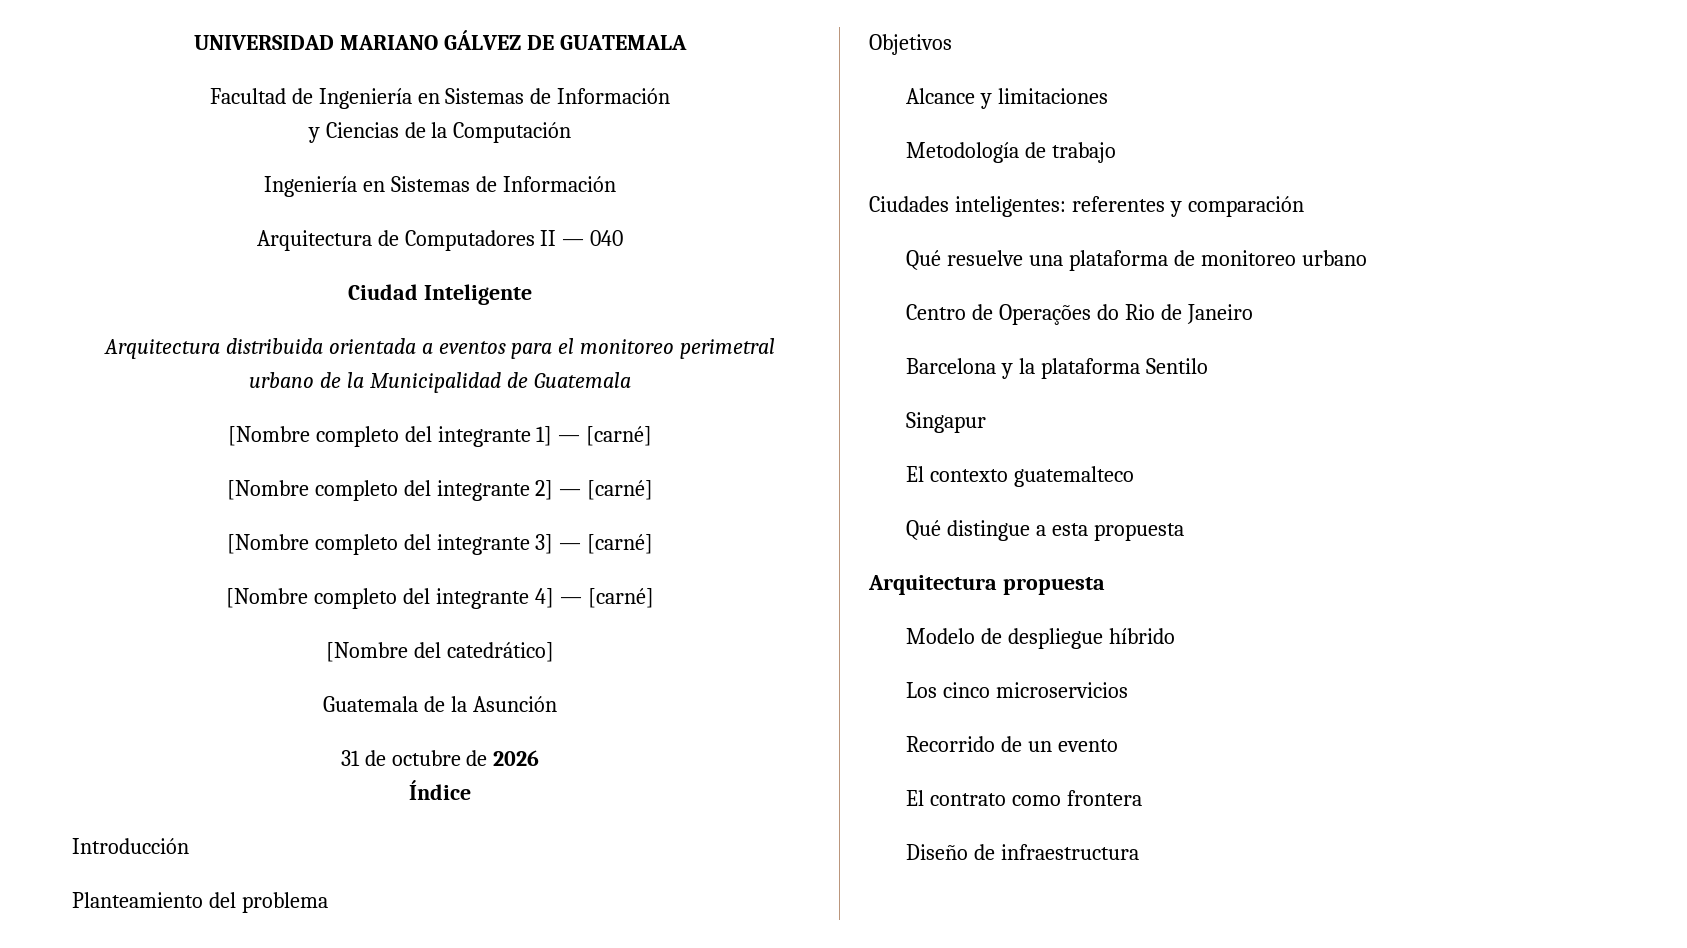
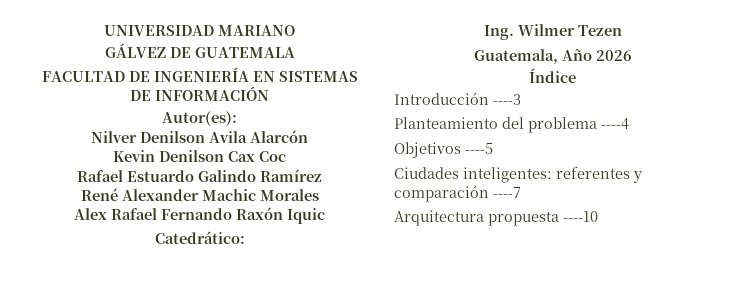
(439, 42) none -> (295, 30) //
[209,88,671,109] [307,122,572,143] [264,176,616,197] [256,230,624,251] [348,284,532,305] [103,338,776,359] [249,372,631,393] [227,426,653,447] [226,480,654,501] [226,534,654,555] [226,588,654,609] [326,642,554,662] [323,696,557,712] [340,750,488,766] Facultad de Ingeniería en Sistemas de Información // y Ciencias de la Computación // Ingeniería en Sistemas de Información // Arquitectura de Computadores II — 040 // Ciudad Inteligente // Arquitectura distribuida orientada a eventos para el monitoreo perimetral urbano de la Municipalidad de Guatemala // [Nombre completo del integrante 1] — [carné] // [Nombre completo del integrante 2] — [carné] // [Nombre completo del integrante 3] — [carné] // [Nombre completo del integrante 4] — [carné] // [Nombre del catedrático] // Guatemala de la Asunción // 31 de octubre de -> [41,67,358,82] [130,86,269,101] [162,111,237,126] [91,130,308,143] [113,150,286,162] [77,169,322,182] [80,188,319,201] [74,207,325,224] [154,231,245,244] [483,24,622,40] [473,49,592,64] FACULTAD DE INGENIERÍA EN SISTEMAS DE INFORMACIÓN // Autor(es): // Nilver Denilson Avila Alarcón // Kevin Denilson Cax Coc // Rafael Estuardo Galindo Ramírez // René Alexander Machic Morales // Alex Rafael Fernando Raxón Iquic // Catedrático: // Ing. Wilmer Tezen // Guatemala, Año
(189, 846) none -> [493,94,521,105] ----3
(328, 902) none -> [601,118,629,130] ----4
[905,88,1108,109] [905,142,1116,163] // Alcance y limitaciones // Metodología de trabajo -> [465,143,493,154] ----5
[905,250,1367,271] [905,304,1253,325] [905,358,1208,379] [905,412,986,433] [905,466,1134,487] [905,520,1184,541] [868,575,1105,595] [905,628,1175,649] [905,682,1128,698] [905,736,1118,752] [905,790,1142,806] [905,844,1139,860] // Qué resuelve una plataforma de monitoreo urbano // Centro de Operações do Rio de Janeiro // Barcelona y la plataforma Sentilo // Singapur // El contexto guatemalteco // Qué distingue a esta propuesta // Arquitectura propuesta // Modelo de despliegue híbrido // Los cinco microservicios // Recorrido de un evento // El contrato como frontera // Diseño de infraestructura -> [493,187,521,198] [394,210,598,226] ----7 // Arquitectura propuesta ----10

